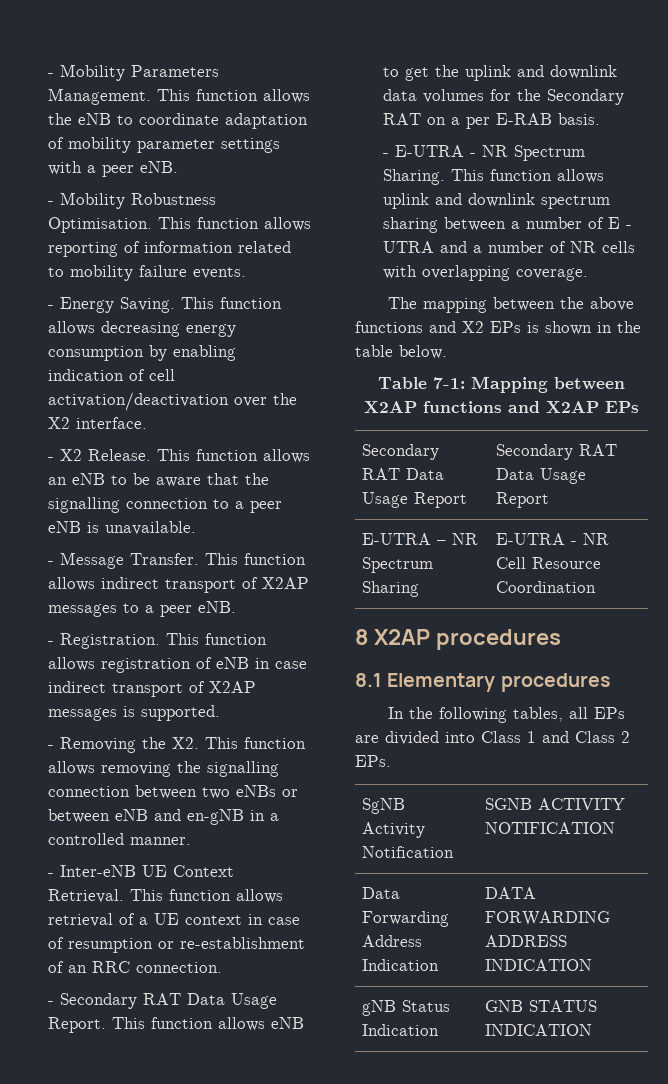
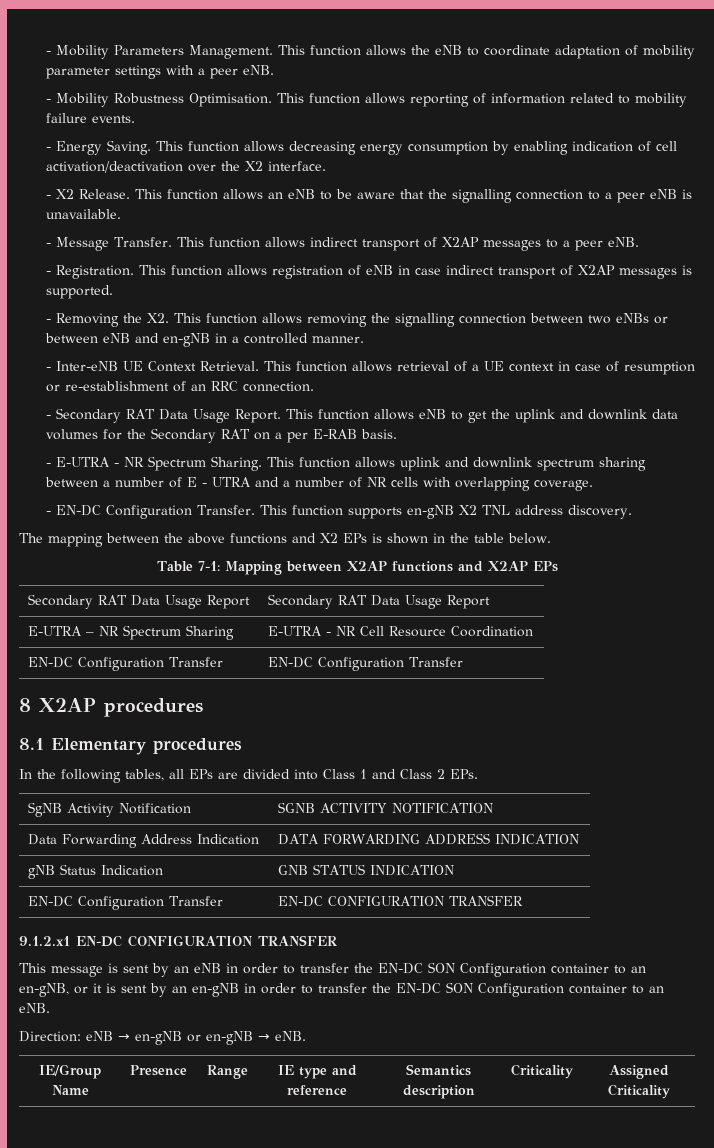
(589, 274) none -> [45,505,632,519] // - EN-DC Configuration Transfer. This function supports en-gNB X2 TNL address discovery.
(597, 587) none -> [28,657,224,671] [268,657,464,671] // EN-DC Configuration Transfer | EN-DC Configuration Transfer
(593, 1030) none -> [28,896,224,910] [278,895,524,907] [19,935,337,947] [19,962,646,977] [19,982,664,997] [19,1003,50,1013] [19,1031,306,1045] [39,1064,101,1079] [51,1085,89,1095] [130,1065,187,1076] [206,1065,248,1079] [277,1065,357,1079] [287,1085,347,1095] [406,1064,471,1076] [402,1085,475,1099] [510,1064,573,1079] [608,1065,669,1079] [607,1084,670,1099] // EN-DC Configuration Transfer | EN-DC CONFIGURATION TRANSFER // 9.1.2.x1 EN-DC CONFIGURATION TRANSFER // This message is sent by an eNB in order to transfer the EN-DC SON Configuration container to an en-gNB, or it is sent by an en-gNB in order to transfer the EN-DC SON Configuration container to an eNB. // Direction: eNB → en-gNB or en-gNB → eNB. // IE/Group Name | Presence | Range | IE type and reference | Semantics description | Criticality | Assigned Criticality

